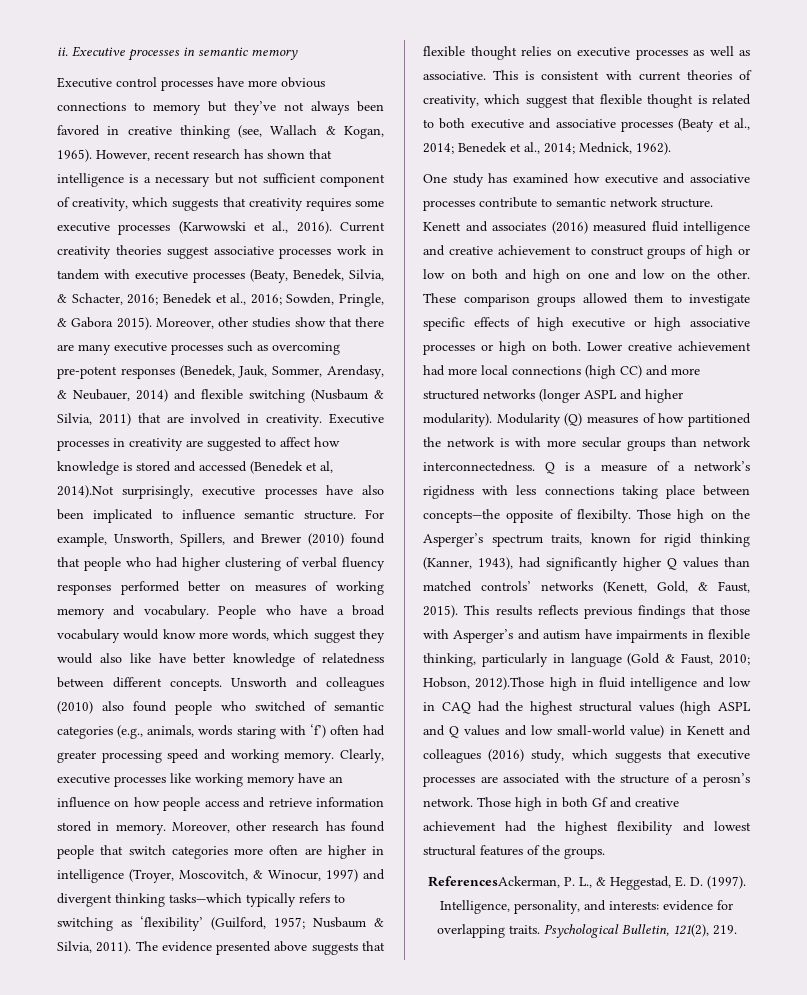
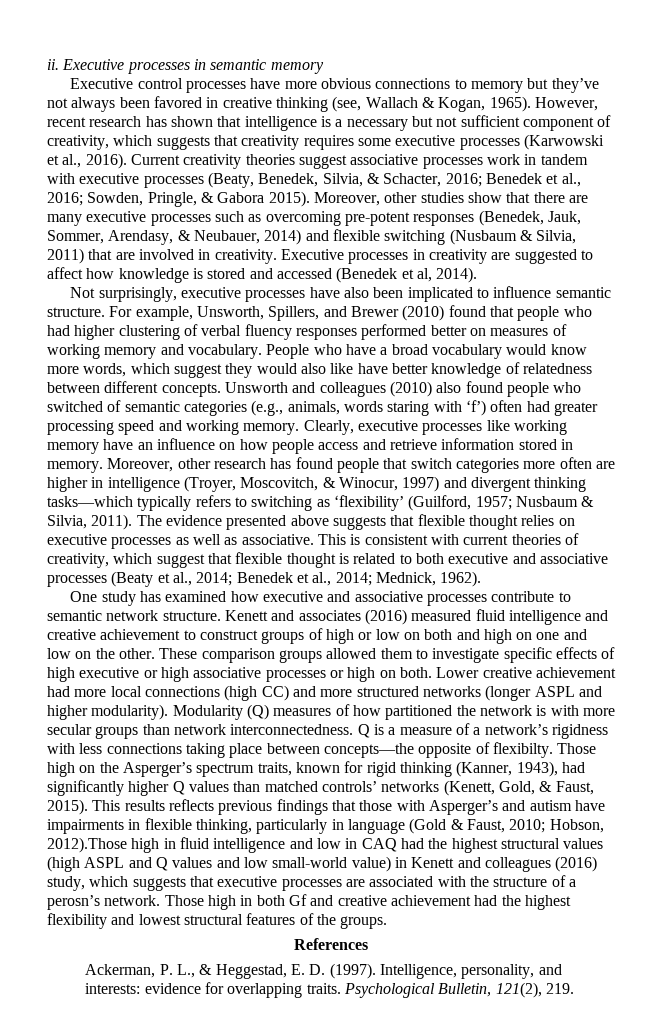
[57,485,114,498] 2014).Not -> [436,267,478,283] [70,287,96,298] 2014). // Not
[427,876,560,888] ReferencesAckerman, -> [294,938,368,950] [85,964,156,978] References // Ackerman,

